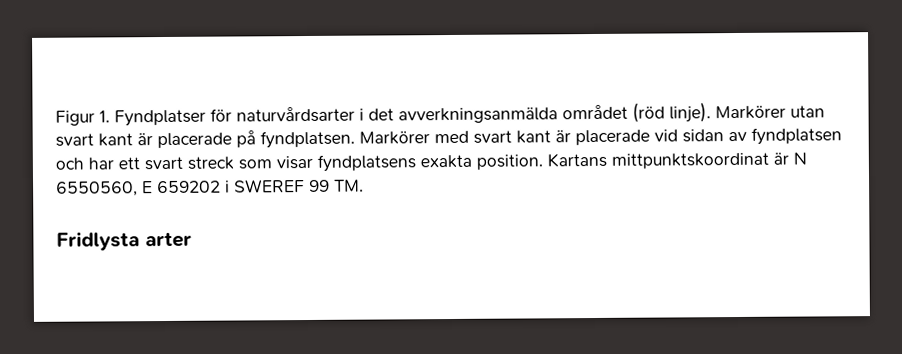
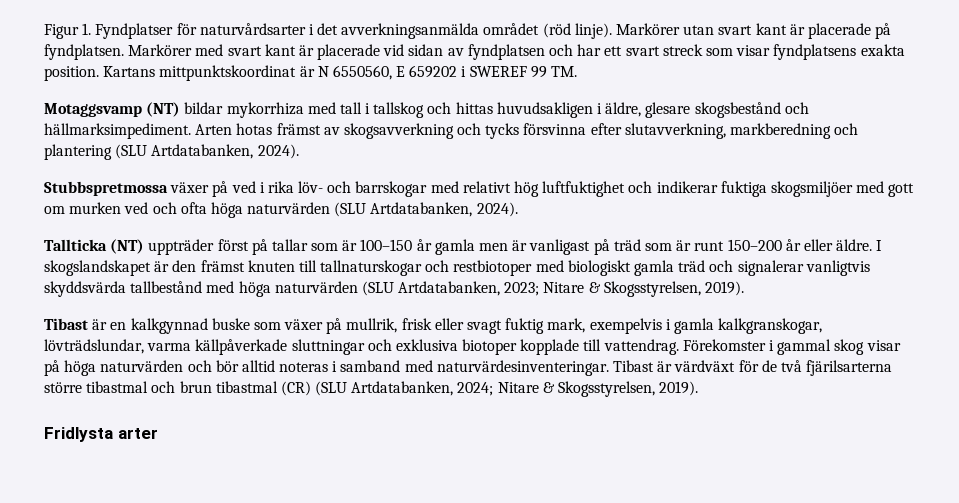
(364, 185) none -> [44,102,809,118] [44,123,859,139] [44,144,299,160] [44,181,915,197] [44,202,518,218] [44,239,883,255] [44,260,870,276] [44,281,745,297] [44,318,823,334] [44,339,901,355] [44,360,893,376] [44,381,699,397] // Motaggsvamp (NT) bildar mykorrhiza med tall i tallskog och hittas huvudsakligen i äldre, glesare skogsbestånd och hällmarksimpediment. Arten hotas främst av skogsavverkning och tycks försvinna efter slutavverkning, markberedning och plantering (SLU Artdatabanken, 2024). // Stubbspretmossa växer på ved i rika löv- och barrskogar med relativt hög luftfuktighet och indikerar fuktiga skogsmiljöer med gott om murken ved och ofta höga naturvärden (SLU Artdatabanken, 2024). // Tallticka (NT) uppträder först på tallar som är 100–150 år gamla men är vanligast på träd som är runt 150–200 år eller äldre. I skogslandskapet är den främst knuten till tallnaturskogar och restbiotoper med biologiskt gamla träd och signalerar vanligtvis skyddsvärda tallbestånd med höga naturvärden (SLU Artdatabanken, 2023; Nitare & Skogsstyrelsen, 2019). // Tibast är en kalkgynnad buske som växer på mullrik, frisk eller svagt fuktig mark, exempelvis i gamla kalkgranskogar, lövträdslundar, varma källpåverkade sluttningar och exklusiva biotoper kopplade till vattendrag. Förekomster i gammal skog visar på höga naturvärden och bör alltid noteras i samband med naturvärdesinventeringar. Tibast är värdväxt för de två fjärilsarterna större tibastmal och brun tibastmal (CR) (SLU Artdatabanken, 2024; Nitare & Skogsstyrelsen, 2019).

